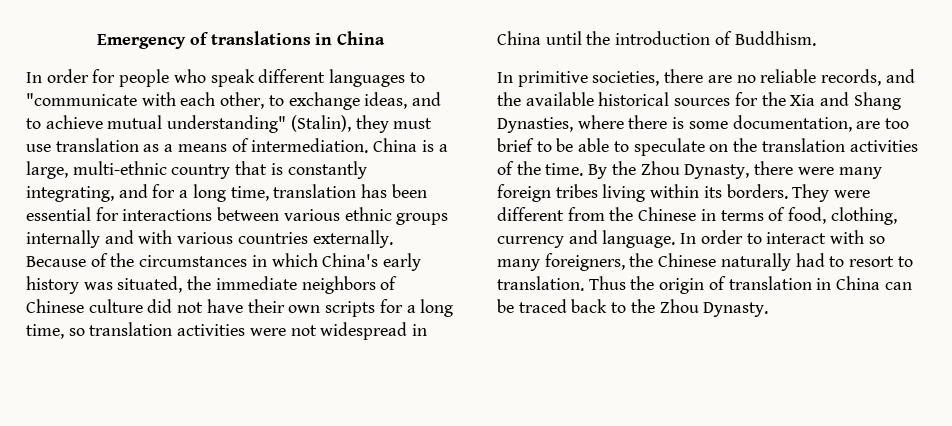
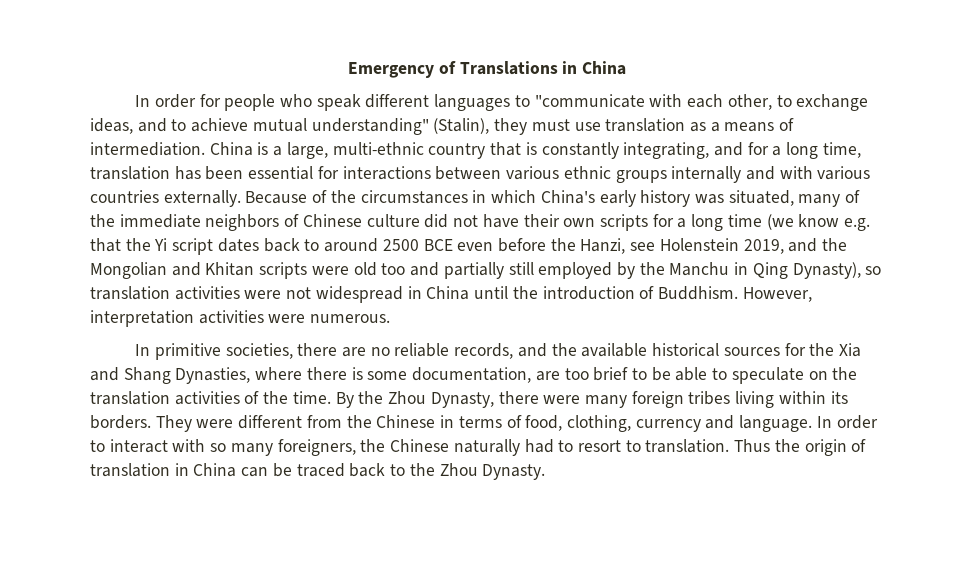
[210,31,311,45] translations -> [459,61,558,75] Translations
(183, 284) none -> [798,190,861,207] many of
[26,324,64,339] time, -> [727,214,871,231] [90,238,848,255] [90,262,861,279] time (we know e.g. that the Yi script dates back to around 2500 BCE even before the Hanzi, see Holenstein 2019, and the Mongolian and Khitan scripts were old too and partially still employed by the Manchu in Qing Dynasty),
(816, 38) none -> [742,287,812,302] [90,310,391,327] However, interpretation activities were numerous.

